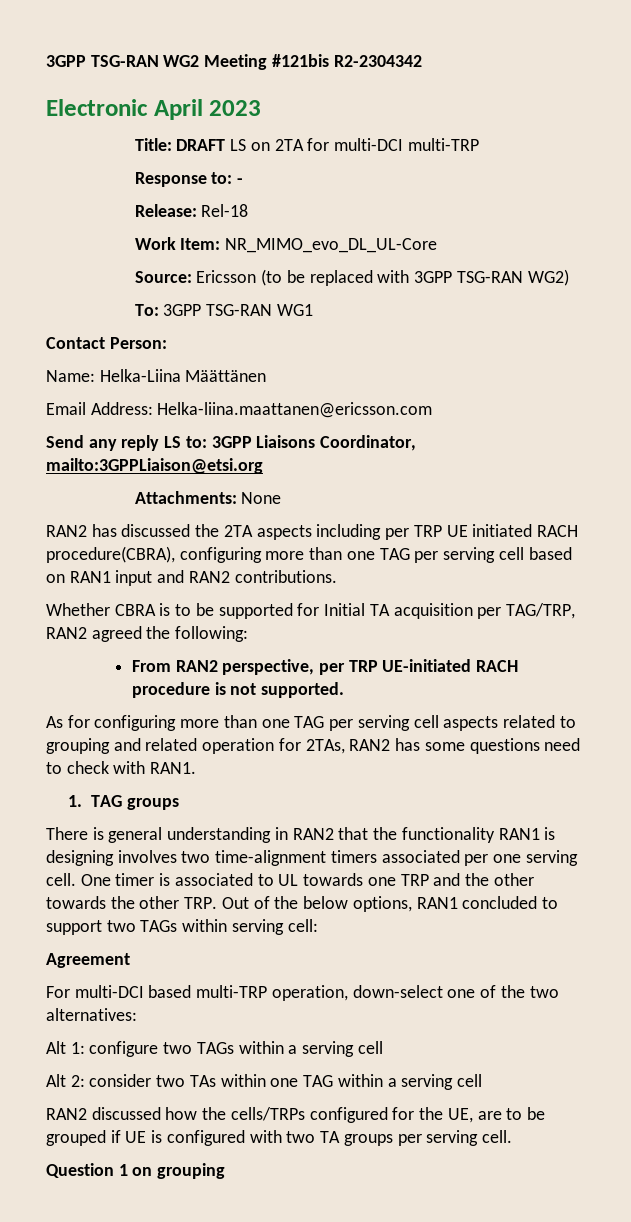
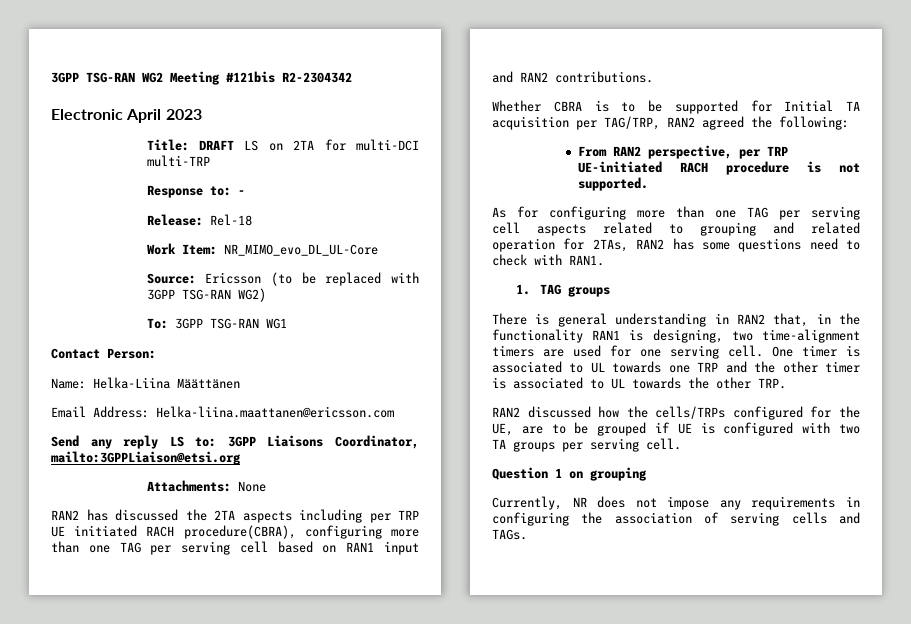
[338,827,369,840] that -> [773,313,831,327] that, in
[46,850,177,866] designing involves -> [652,329,723,343] designing,
[381,850,489,866] associated per -> [543,345,631,357] are used for
(534, 879) none -> [825,361,860,373] [492,377,625,389] timer is associated to UL
[221,896,558,912] [46,919,318,935] [46,953,130,968] [46,985,559,1001] [46,1008,137,1021] [46,1041,383,1057] [46,1074,482,1090] Out of the below options, RAN1 concluded to support two TAGs within serving cell: // Agreement // For multi-DCI based multi-TRP operation, down-select one of the two alternatives: // Alt 1: configure two TAGs within a serving cell // Alt 2: consider two TAs within one TAG within a serving cell -> (786, 383) none
(226, 1171) none -> [492,496,860,510] [492,512,860,526] [492,529,527,540] // Currently, NR does not impose any requirements in configuring the association of serving cells and TAGs.

